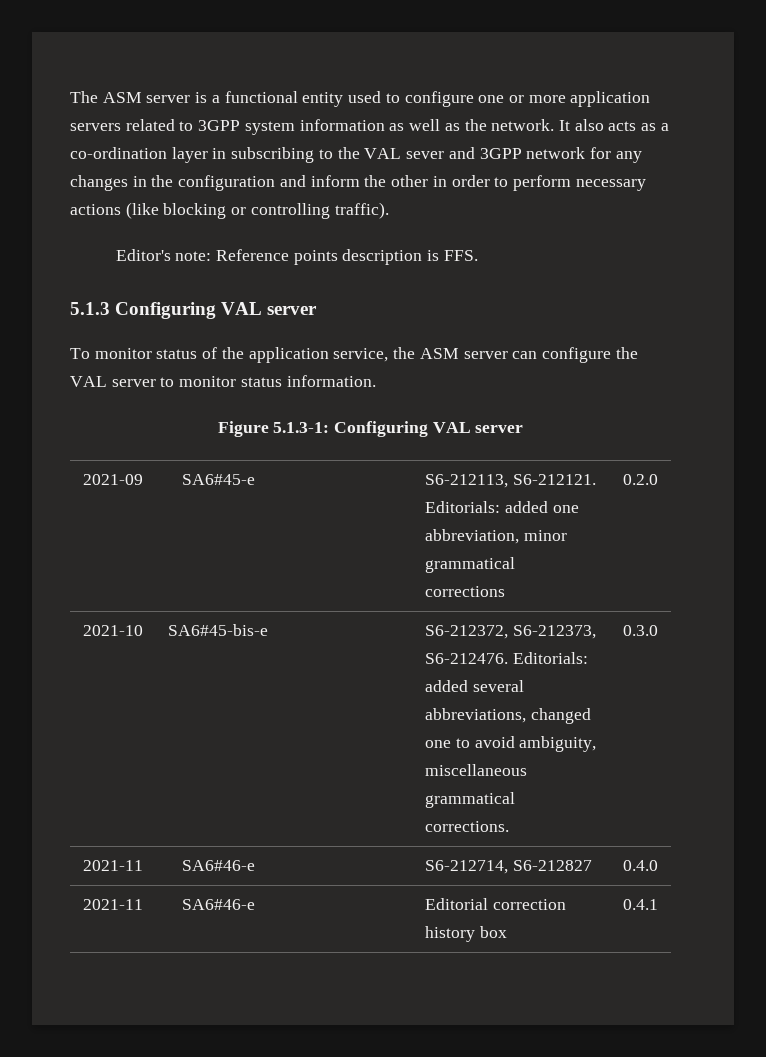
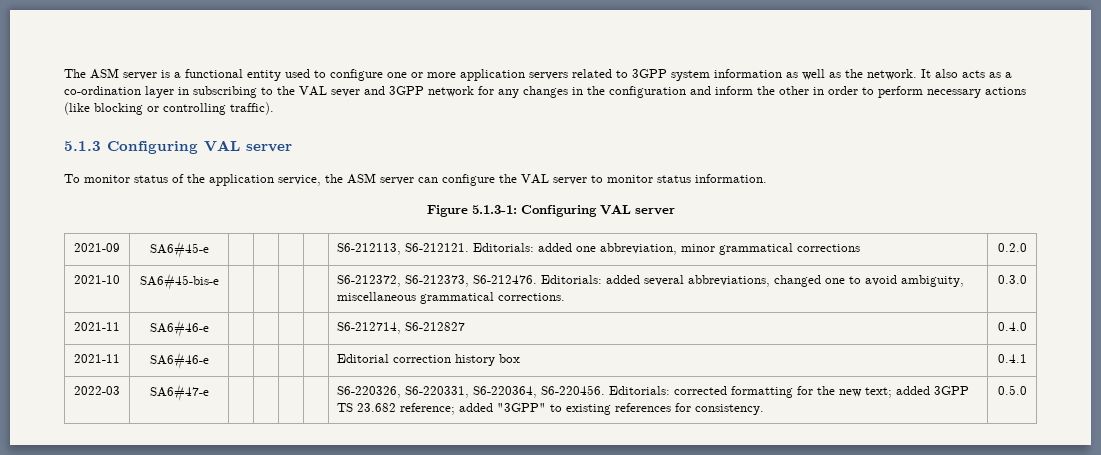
[115,249,478,265] // Editor's note: Reference points description is FFS. -> (274, 108) none
(658, 904) none -> [74,386,120,395] [149,384,209,401] [337,385,970,398] [337,403,765,415] [997,385,1027,395] // 2022-03 | SA6#47-e | | | | | S6-220326, S6-220331, S6-220364, S6-220456. Editorials: corrected formatting for the new text; added 3GPP TS 23.682 reference; added "3GPP" to existing references for consistency. | 0.5.0

